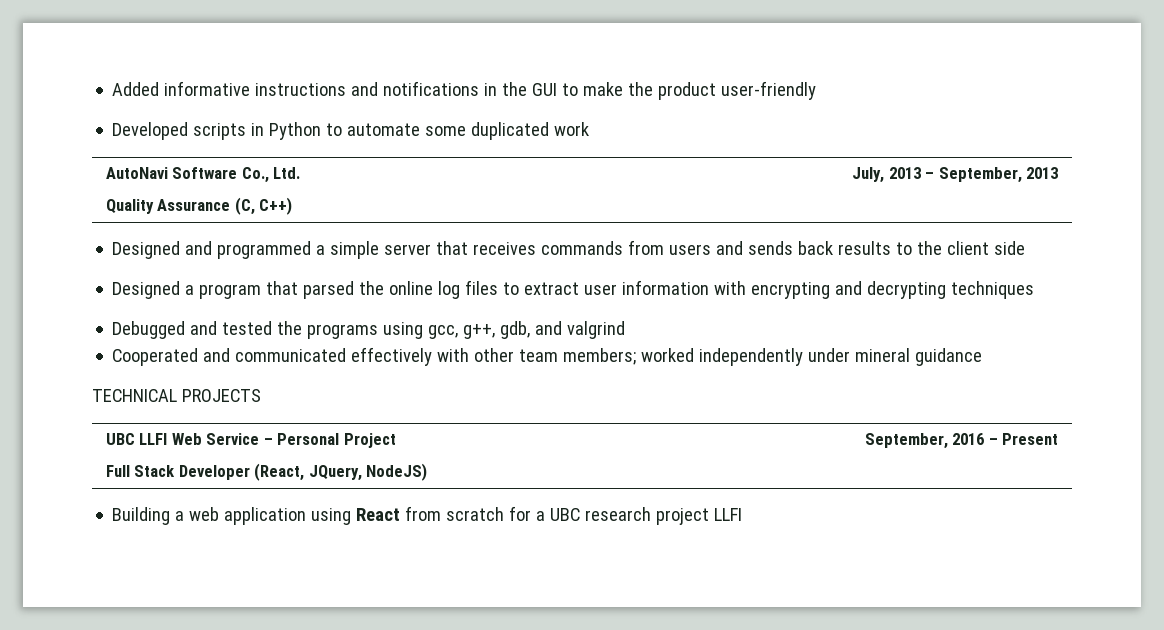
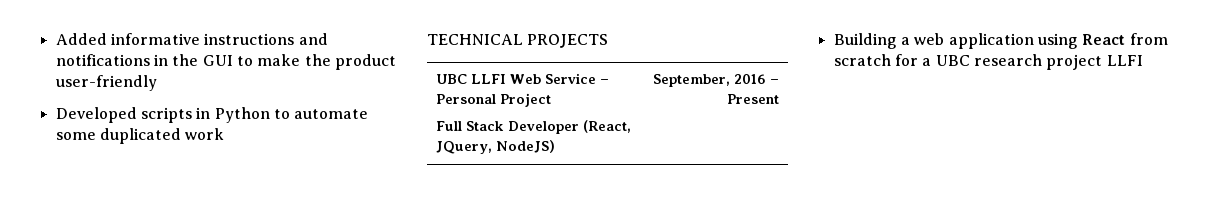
[105,167,301,183] [105,197,293,215] [852,167,1059,183] [112,240,1026,259] [112,280,1035,299] [112,321,626,339] [112,347,983,366] // AutoNavi Software Co., Ltd. // Quality Assurance (C, C++) | July, 2013 – September, 2013 // Designed and programmed a simple server that receives commands from users and sends back results to the client side // Designed a program that parsed the online log files to extract user information with encrypting and decrypting techniques // Debugged and tested the programs using gcc, g++, gdb, and valgrind // Cooperated and communicated effectively with other team members; worked independently under mineral guidance -> (225, 134) none

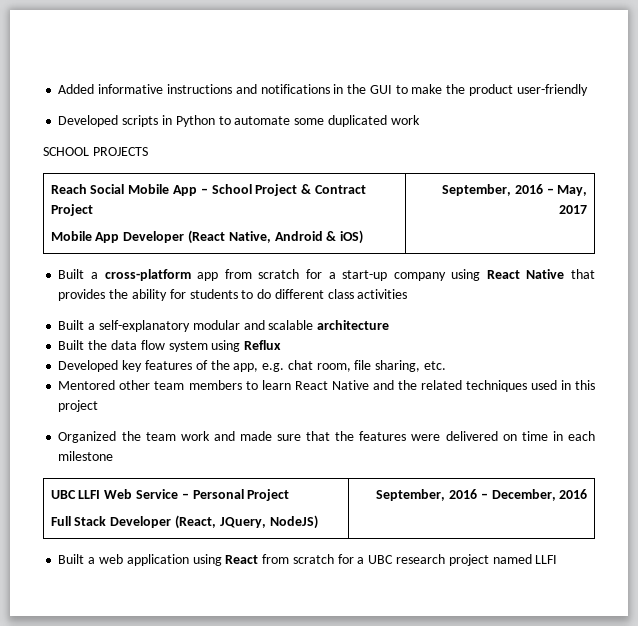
[427,34,523,45] TECHNICAL -> [43,147,89,156] SCHOOL
(609, 41) none -> [50,184,366,196] [50,204,93,216] [50,230,364,244] [441,184,588,196] [559,205,588,214] [58,269,596,281] [58,289,408,301] [58,320,390,332] [58,340,282,352] [58,360,446,372] [58,380,595,392] [58,400,99,412] [58,431,596,443] [58,451,114,461] // Reach Social Mobile App – School Project & Contract Project // Mobile App Developer (React Native, Android & iOS) | September, 2016 – May, 2017 // Built a cross-platform app from scratch for a start-up company using React Native that provides the ability for students to do different class activities // Built a self-explanatory modular and scalable architecture // Built the data flow system using Reflux // Developed key features of the app, e.g. chat room, file sharing, etc. // Mentored other team members to learn React Native and the related techniques used in this project // Organized the team work and made sure that the features were delivered on time in each milestone
[726,94,779,104] [833,33,897,49] Present // Building -> [491,489,588,501] [58,554,85,564] December, 2016 // Built
(1103, 62) none -> [492,554,532,564] named

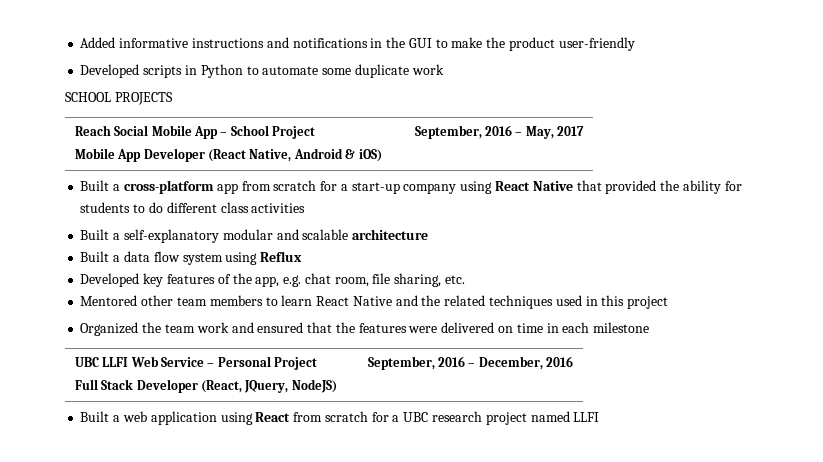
[327,115,387,127] duplicated -> [354,64,409,78] duplicate
[301,184,366,194] [50,204,93,216] & Contract Project -> (316, 132) none
[58,289,106,301] provides -> [605,180,657,194] provided
[88,340,108,350] the -> [113,255,121,262] a
[239,431,302,441] made sure -> [257,322,304,333] ensured

